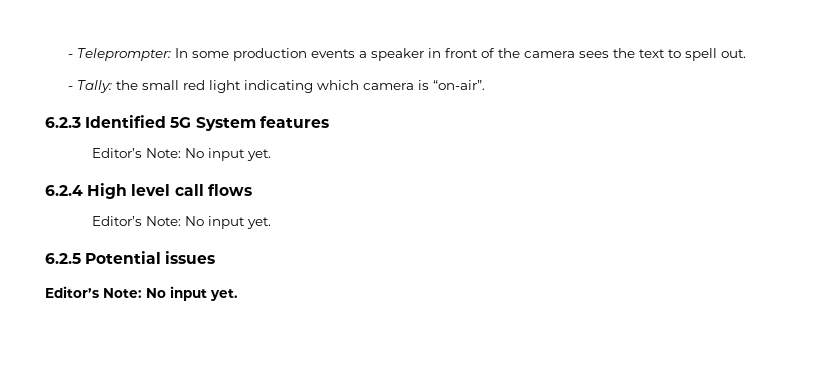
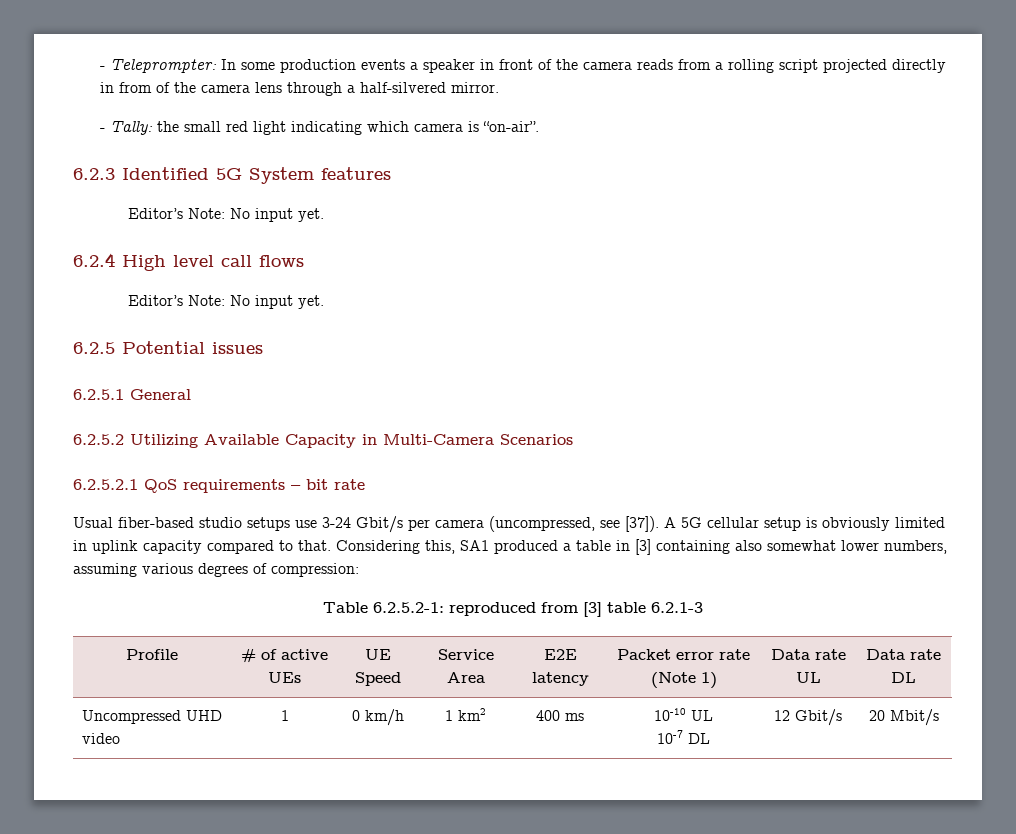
[579,48,747,61] sees the text to spell out. -> [637,59,947,73] [100,82,500,96] reads from a rolling script projected directly in from of the camera lens through a half-silvered mirror.
[45,286,238,301] Editor’s Note: No input yet. -> [73,389,191,400] [73,434,573,448] [73,479,365,493] [73,516,945,533] [73,539,947,555] [73,563,359,577] [322,602,703,617] [126,649,178,660] [241,648,328,663] [268,672,301,683] [365,649,391,660] [355,672,401,686] [437,649,494,660] [446,672,485,683] [543,649,577,660] [531,672,589,686] [617,649,750,660] [650,672,717,689] [770,649,846,660] [795,672,821,683] [866,649,941,660] [891,672,916,683] [81,710,222,724] [81,733,120,744] [280,710,289,721] [352,709,404,726] [445,708,486,721] [536,710,584,721] [654,708,713,721] [657,730,710,744] [774,709,842,726] [868,709,939,726] 6.2.5.1 General // 6.2.5.2 Utilizing Available Capacity in Multi-Camera Scenarios // 6.2.5.2.1 QoS requirements – bit rate // Usual fiber-based studio setups use 3-24 Gbit/s per camera (uncompressed, see [37]). A 5G cellular setup is obviously limited in uplink capacity compared to that. Considering this, SA1 produced a table in [3] containing also somewhat lower numbers, assuming various degrees of compression: // Table 6.2.5.2-1: reproduced from [3] table 6.2.1-3 // Profile | # of active UEs | UE Speed | Service Area | E2E latency | Packet error rate (Note 1) | Data rate UL | Data rate DL // Uncompressed UHD video | 1 | 0 km/h | 1 km2 | 400 ms | 10-10 UL // 10-7 DL | 12 Gbit/s | 20 Mbit/s

